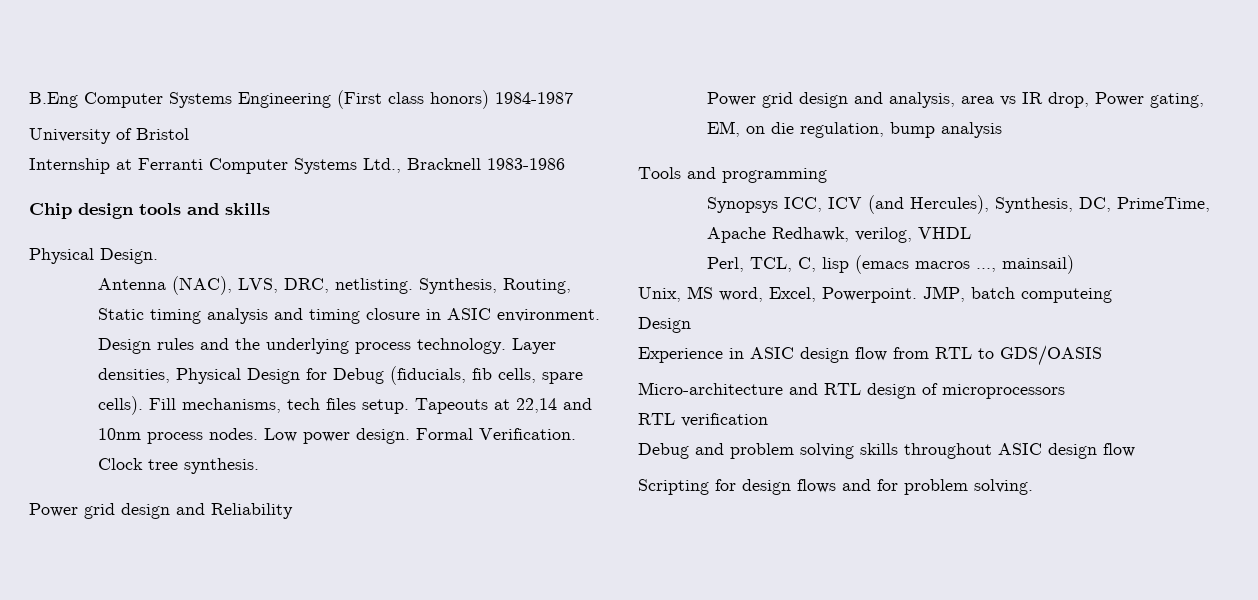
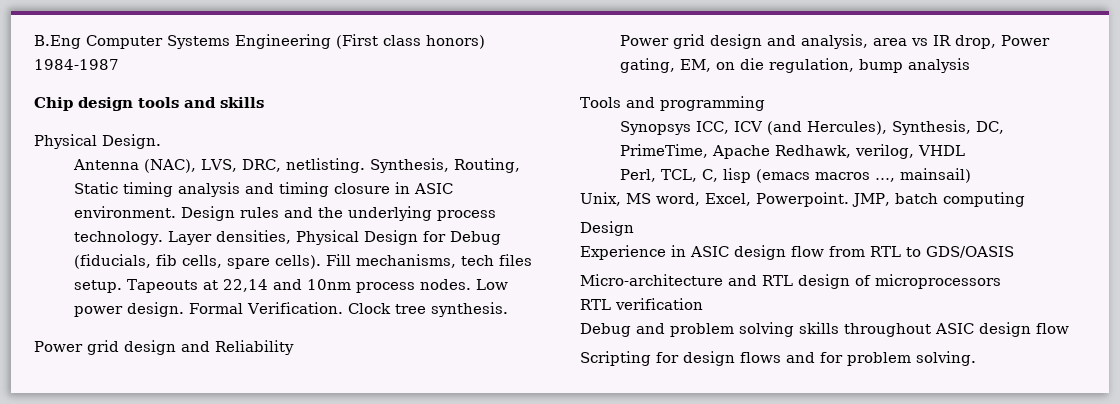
[29,128,189,144] [29,158,565,174] // University of Bristol // Internship at Ferranti Computer Systems Ltd., Bracknell 1983-1986 -> (119, 64) none
[1021,288,1112,303] computeing -> [942,192,1025,207] computing

